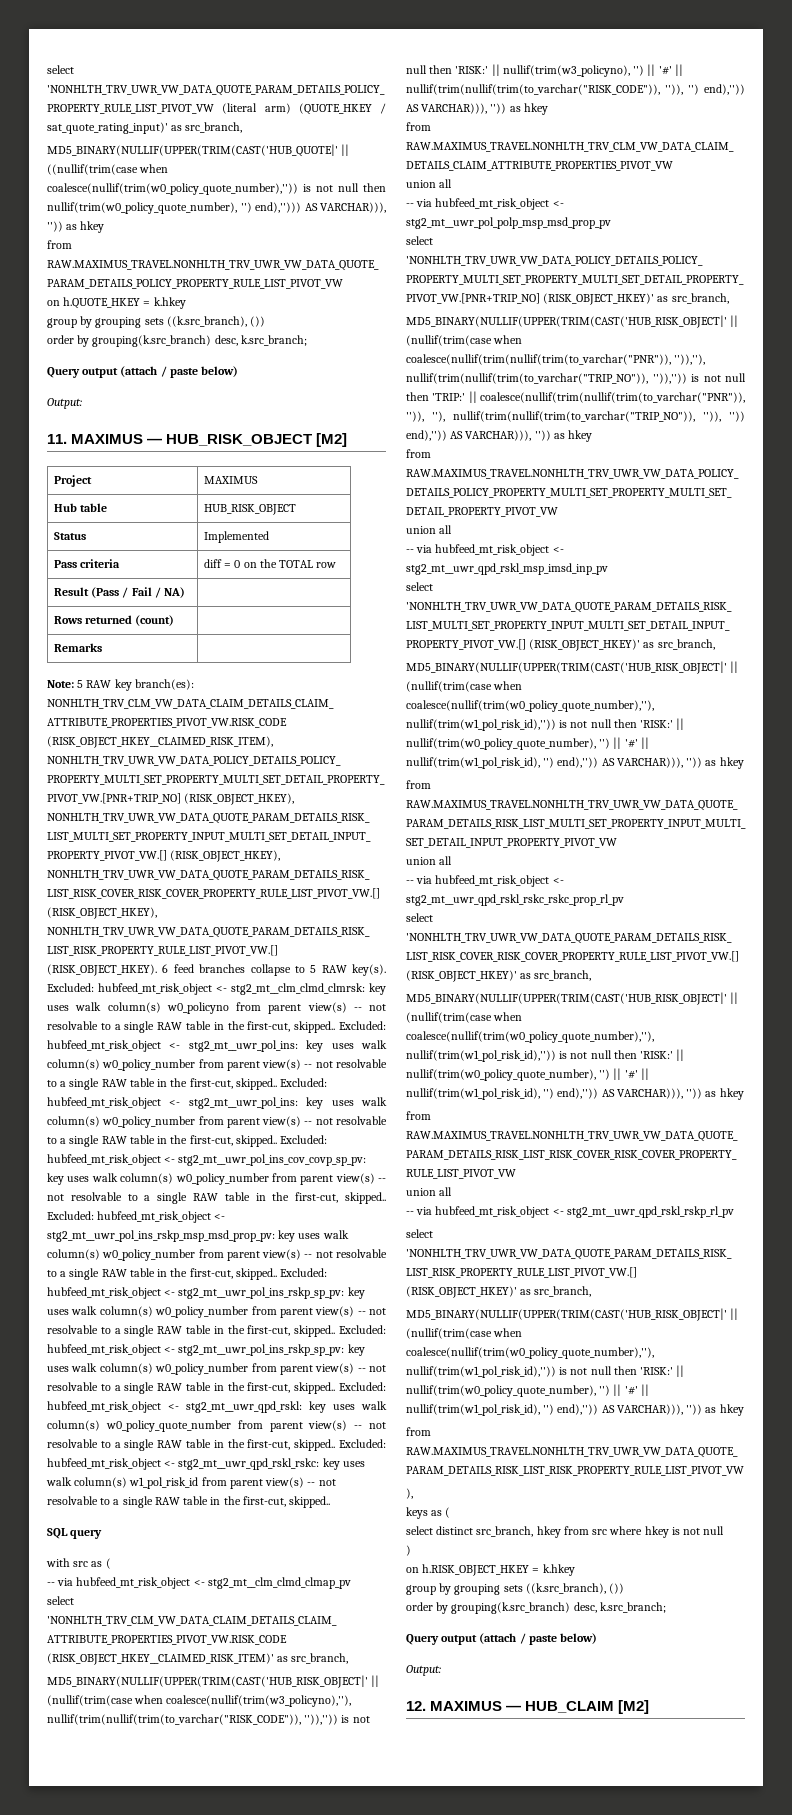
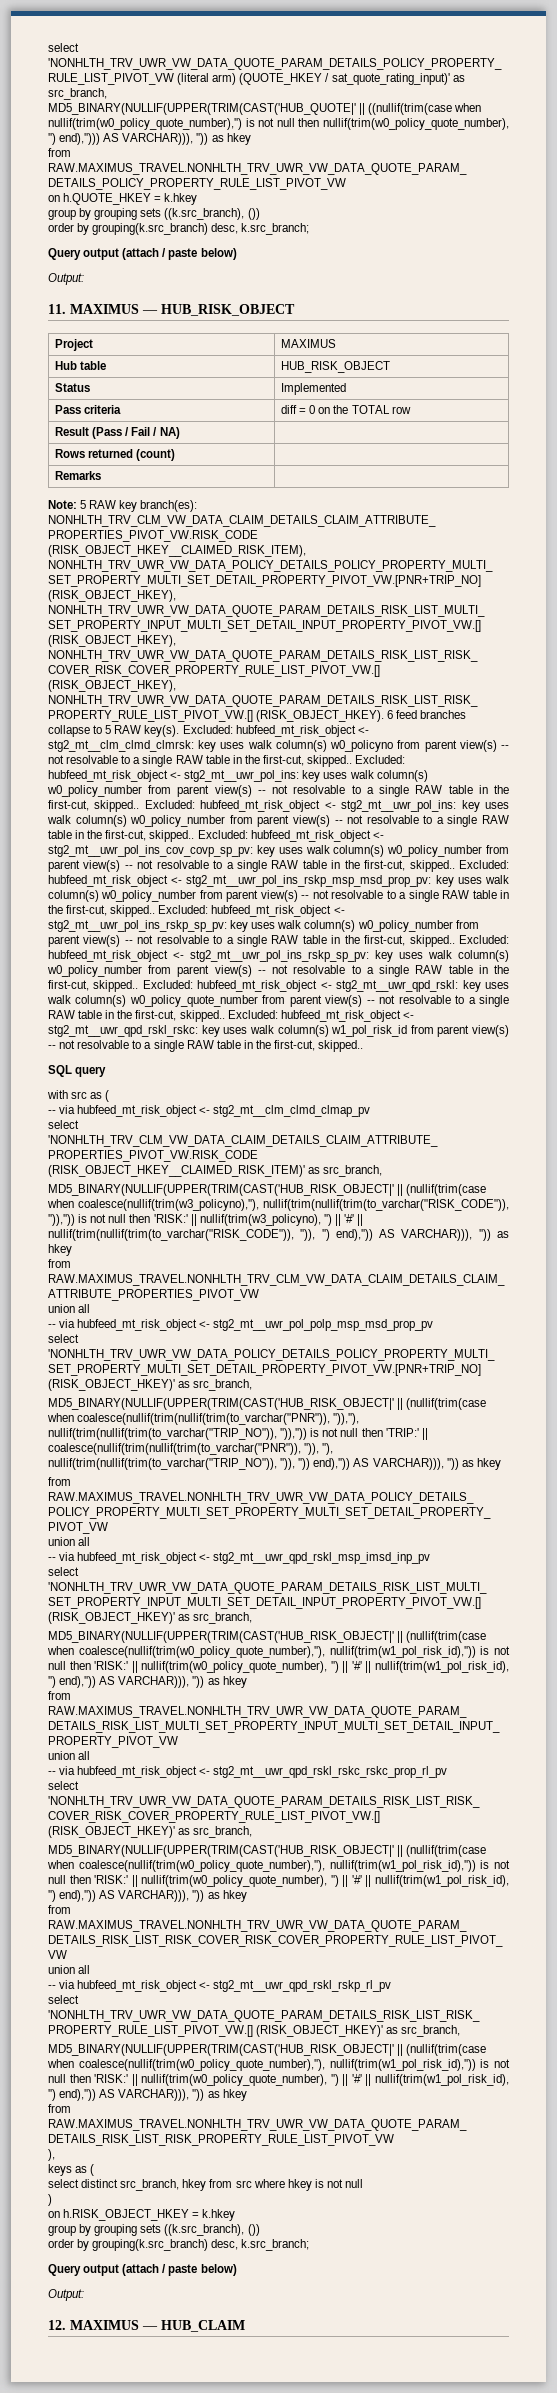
[47,183,298,195] coalesce(nullif(trim(w0_policy_quote_number),'')) -> [48,118,242,130] nullif(trim(w0_policy_quote_number),'')
[316,433,348,447] [M2] -> (295, 310) none
[618,1700,650,1714] [M2] -> (245, 2326) none

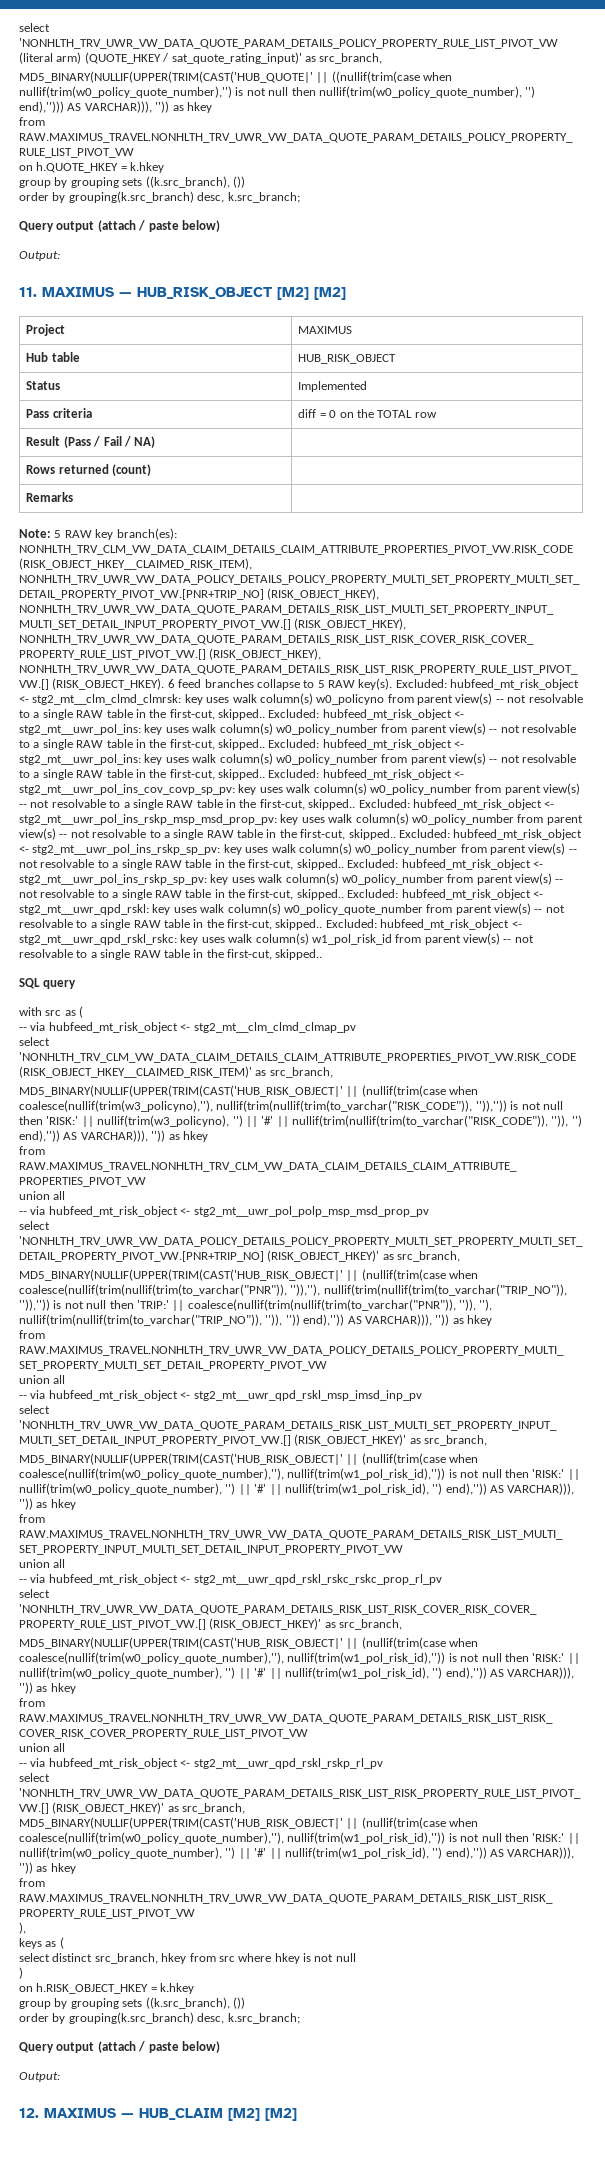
(295, 310) none -> [277,287,346,300] [M2] [M2]
(245, 2326) none -> [228,2108,297,2121] [M2] [M2]

